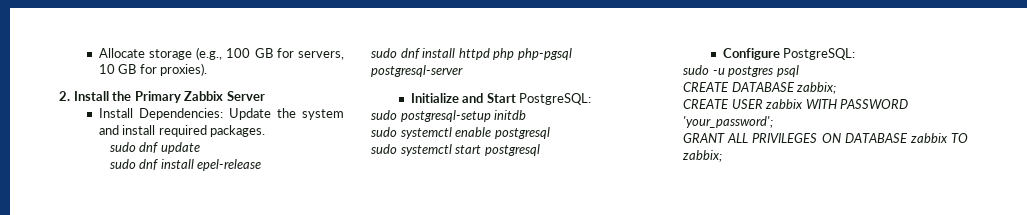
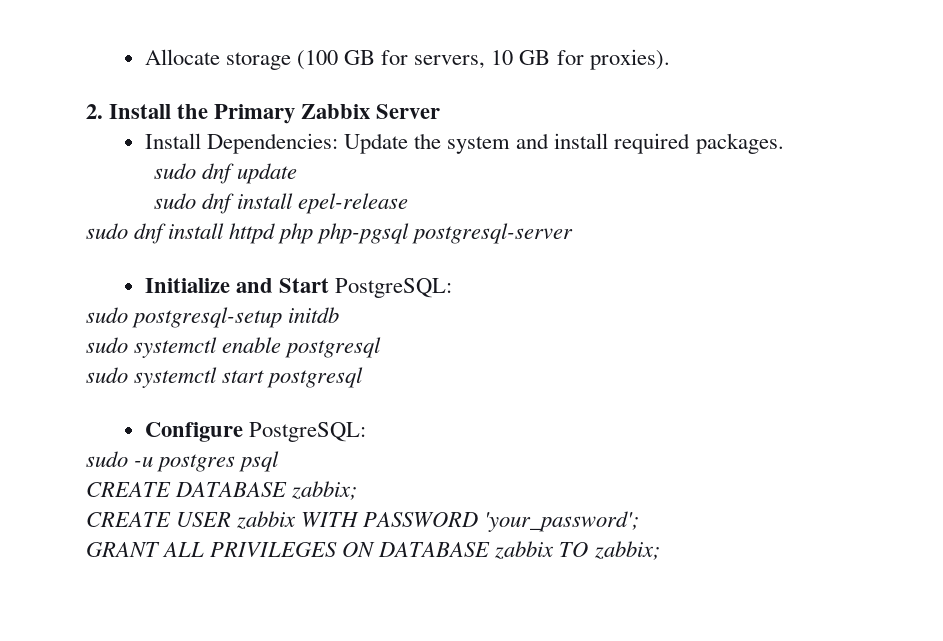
[196,47,251,60] (e.g., 100 -> [297,50,339,70] (100

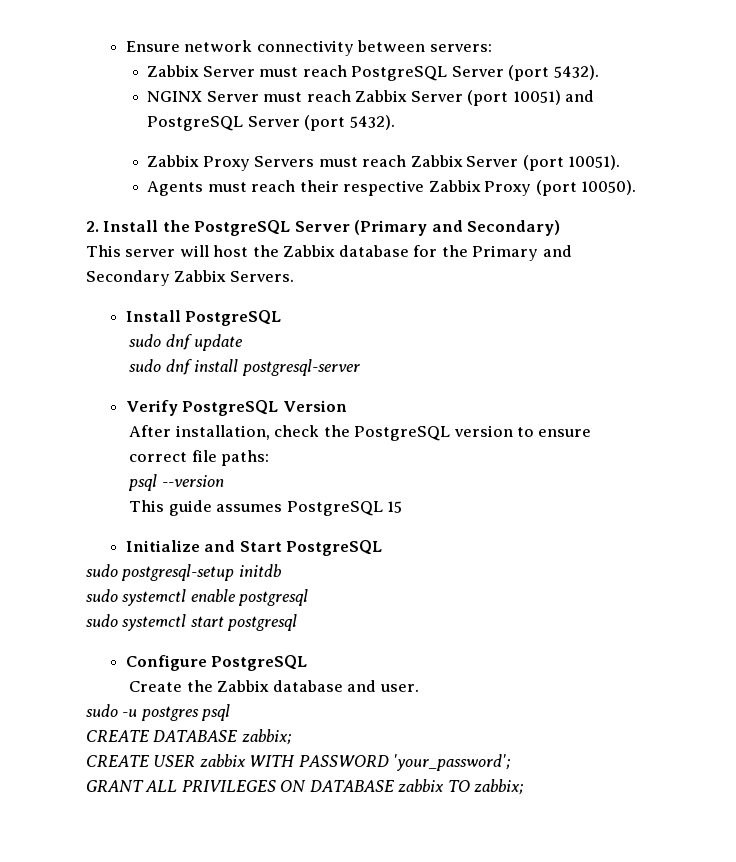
[144,49,670,70] [86,104,441,124] [144,133,784,154] Allocate storage (100 GB for servers, 10 GB for proxies). // 2. Install the Primary Zabbix Server // Install Dependencies: Update the system and install required packages. -> [125,40,492,56] [147,65,599,81] [147,90,595,106] [147,115,395,131] [147,155,621,171] [147,180,637,196] [86,220,561,236] [86,245,572,261] [86,270,294,286] [125,310,282,326] Ensure network connectivity between servers: // Zabbix Server must reach PostgreSQL Server (port 5432). // NGINX Server must reach Zabbix Server (port 10051) and PostgreSQL Server (port 5432). // Zabbix Proxy Servers must reach Zabbix Server (port 10051). // Agents must reach their respective Zabbix Proxy (port 10050). // 2. Install the PostgreSQL Server (Primary and Secondary) // This server will host the Zabbix database for the Primary and Secondary Zabbix Servers. // Install PostgreSQL
[297,193,408,214] [86,223,574,244] epel-release // sudo dnf install httpd php php-pgsql postgresql-server -> [241,359,360,376] [125,400,347,416] [129,425,592,441] [129,450,270,466] [128,474,224,491] [129,500,403,516] postgresql-server // Verify PostgreSQL Version // After installation, check the PostgreSQL version to ensure correct file paths: // psql --version // This guide assumes PostgreSQL 15
[335,278,453,298] PostgreSQL: -> [286,540,383,556] PostgreSQL
[249,422,367,442] PostgreSQL: -> [211,655,308,671] [129,680,419,692] PostgreSQL // Create the Zabbix database and user.

